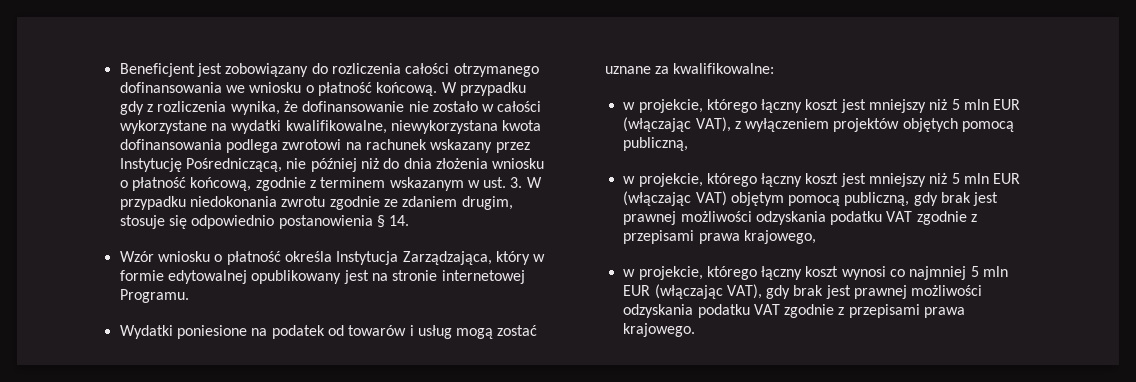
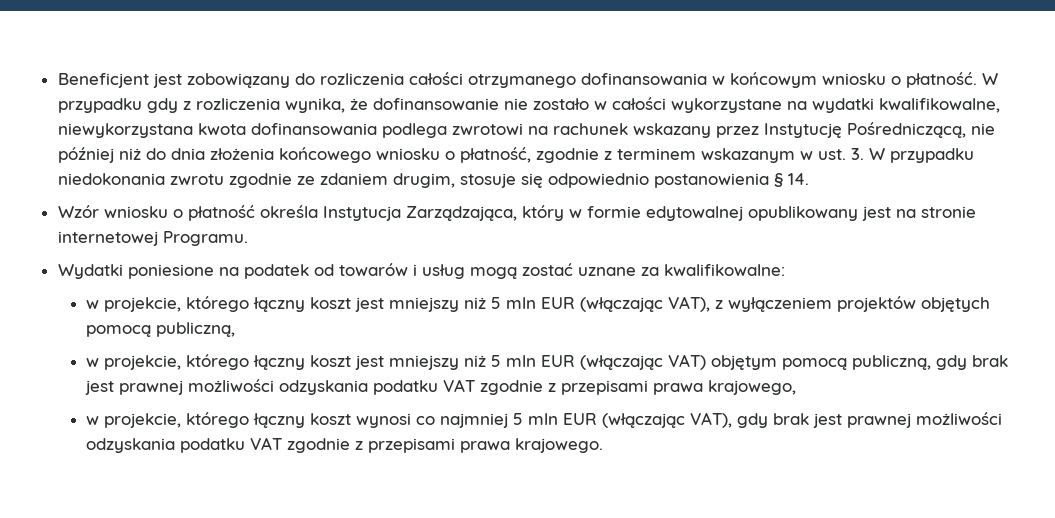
[225,82,438,96] we wniosku o płatność końcową. -> [711,72,977,88] w końcowym wniosku o płatność.
[492,158,545,169] [119,177,252,191] wniosku o płatność końcową, -> [278,147,531,163] końcowego wniosku o płatność,

